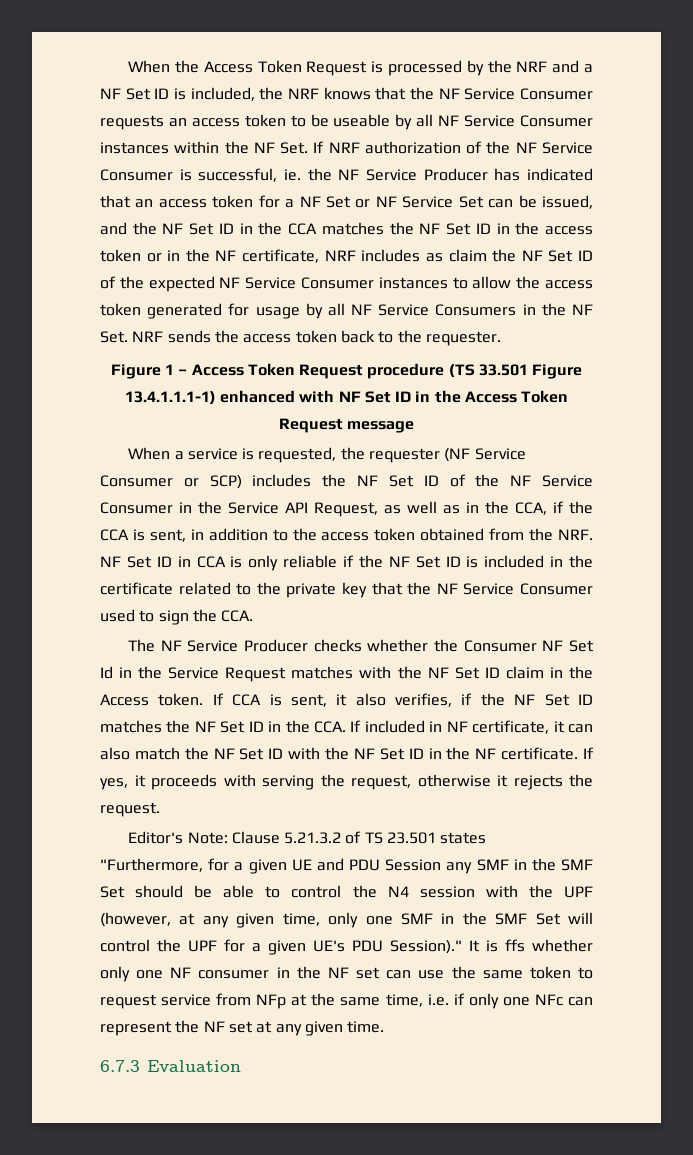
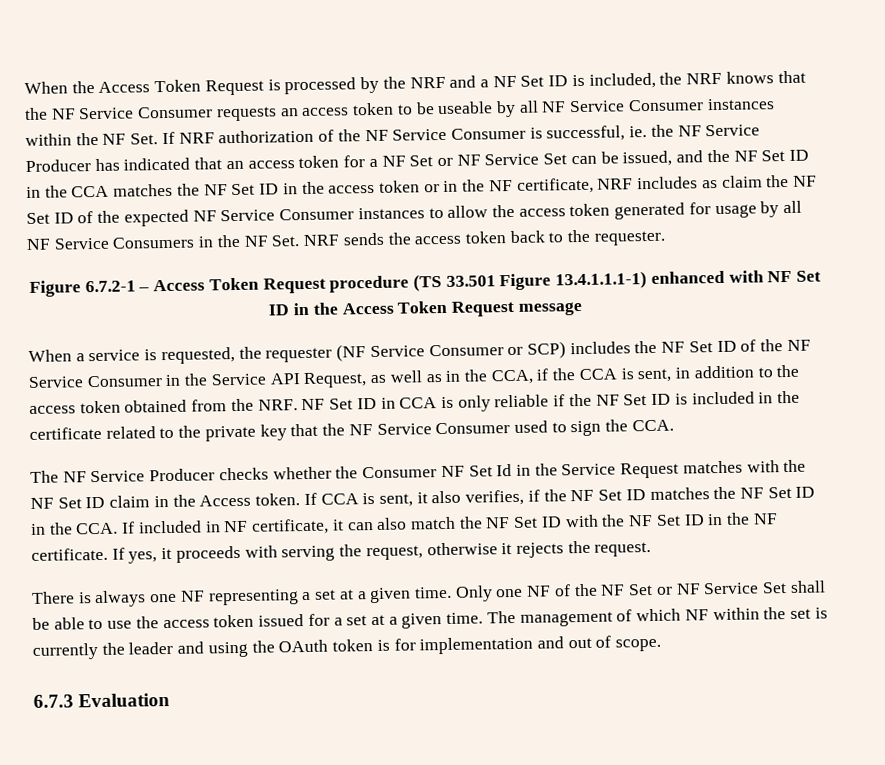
[164,364,174,375] 1 -> [84,280,136,293] 6.7.2-1
[128,831,487,844] [100,858,593,874] [100,885,594,898] [100,912,593,928] [100,939,593,955] [100,966,593,982] [100,993,593,1009] [100,1020,385,1036] Editor's Note: Clause 5.21.3.2 of TS 23.501 states "Furthermore, for a given UE and PDU Session any SMF in the SMF Set should be able to control the N4 session with the UPF (however, at any given time, only one SMF in the SMF Set will control the UPF for a given UE's PDU Session)." It is ffs whether only one NF consumer in the NF set can use the same token to request service from NFp at the same time, i.e. if only one NFc can represent the NF set at any given time. -> [31,580,826,608] [32,607,828,630] [32,635,662,660] There is always one NF representing a set at a given time. Only one NF of the NF Set or NF Service Set shall be able to use the access token issued for a set at a given time. The management of which NF within the set is currently the leader and using the OAuth token is for implementation and out of scope.

